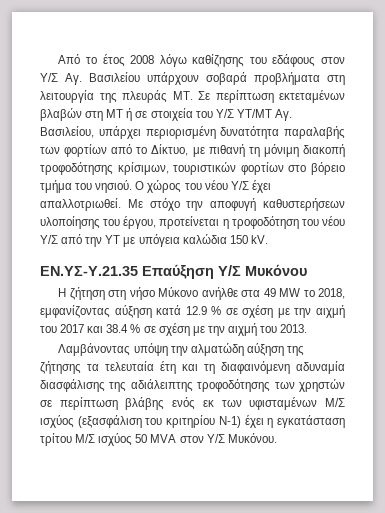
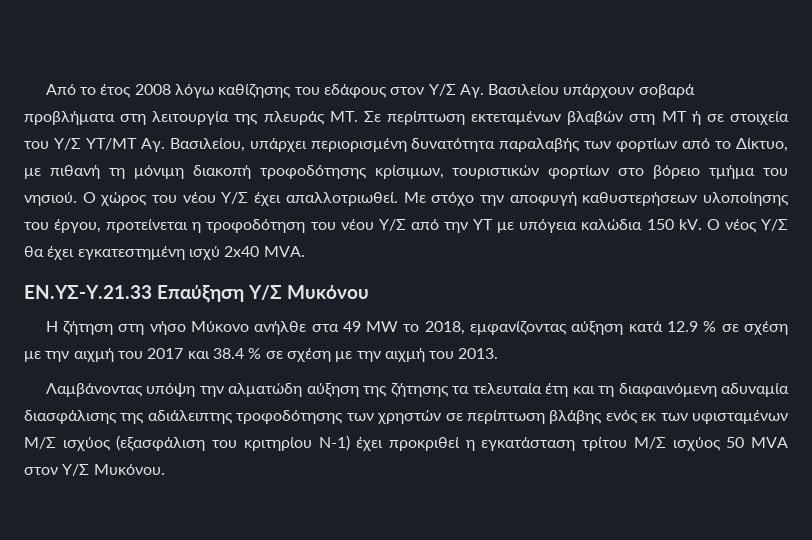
[40,266,138,276] // ΕΝ.ΥΣ-Υ.21.35 -> [706,219,788,233] [24,246,305,260] [24,285,152,299] O νέος Υ/Σ θα έχει εγκατεστημένη ισχύ 2x40 MVA. // ΕΝ.ΥΣ-Υ.21.33
(264, 421) none -> [389,437,461,451] προκριθεί

